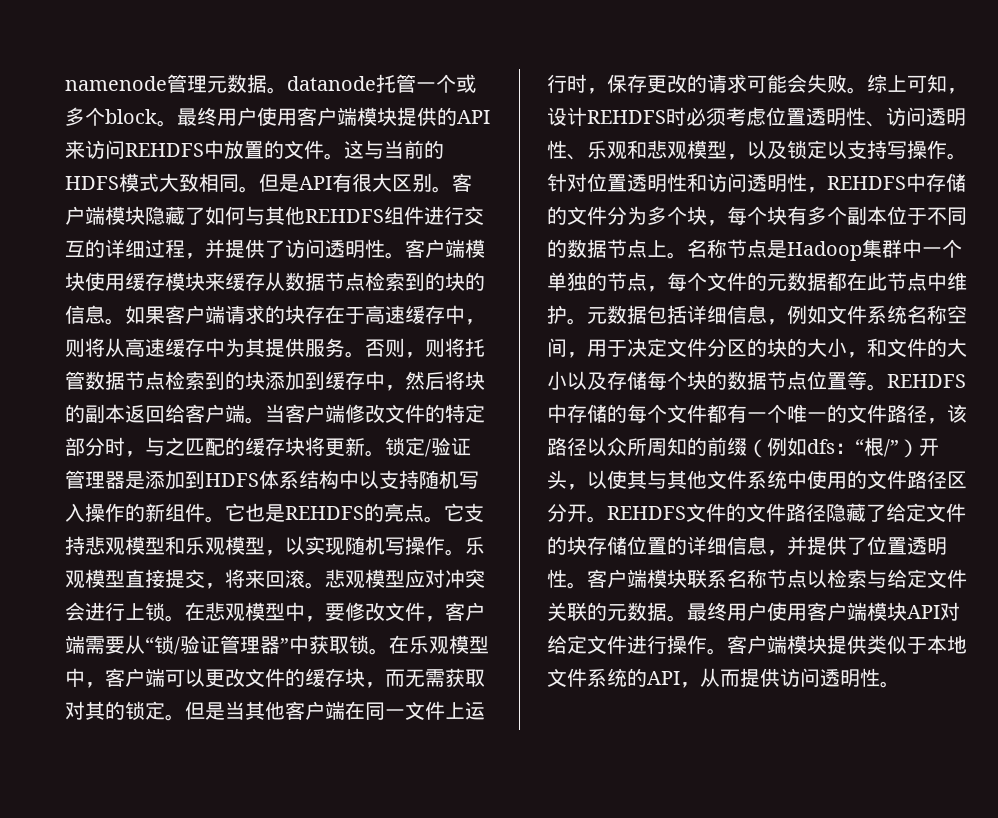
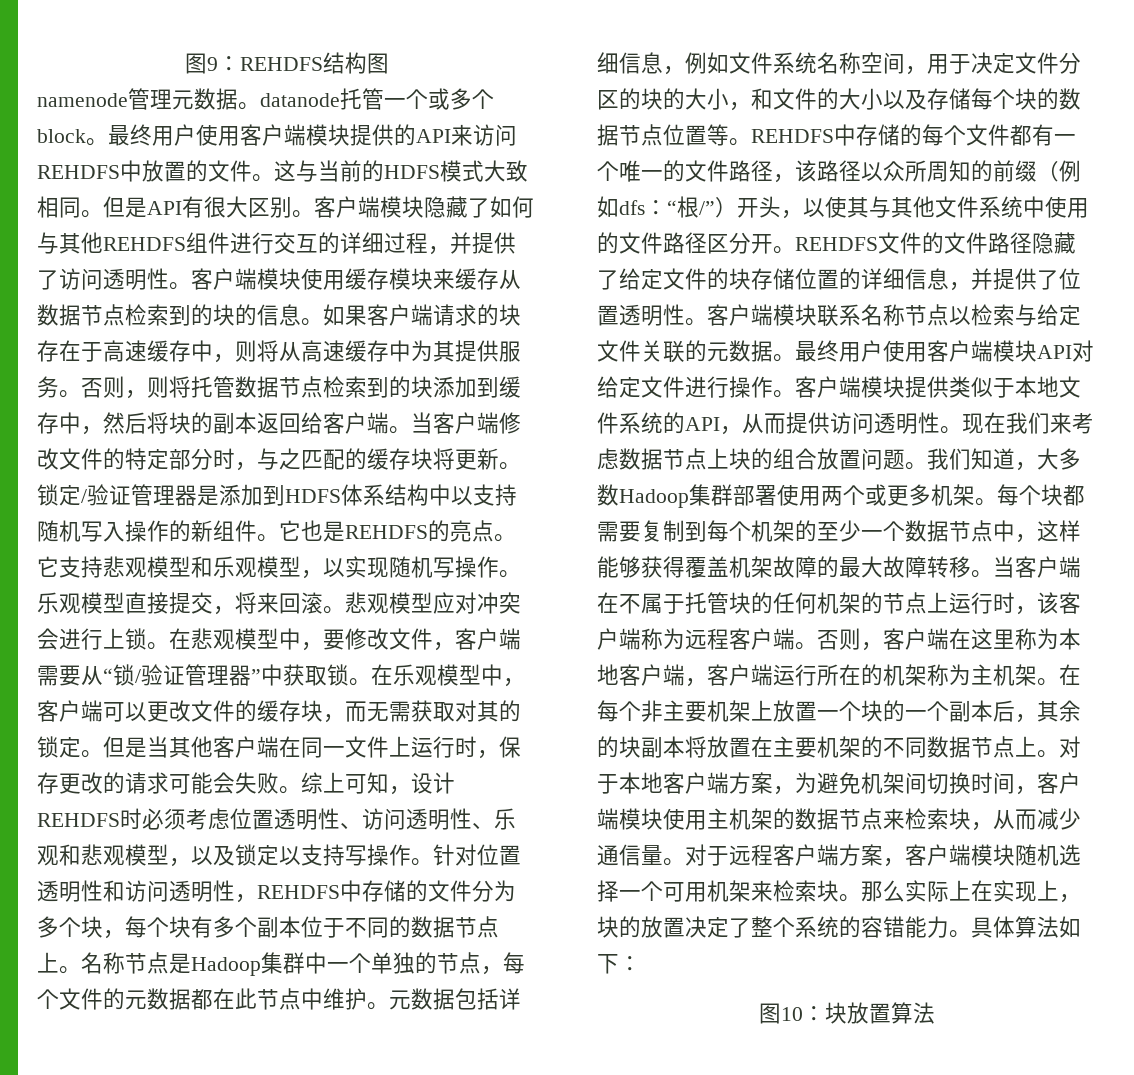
(65, 83) none -> [185,52,389,74] 图9：REHDFS结构图 //
(900, 684) none -> [962,412,1094,434] [597,448,1081,471] [597,484,1085,508] [597,520,1081,543] [597,556,1081,578] [597,592,1081,615] [597,628,1081,651] [597,664,1081,687] [597,700,1081,723] [597,736,1081,758] [597,772,1081,795] [597,808,1081,831] [597,844,1081,867] [597,880,1081,903] [597,916,1081,938] [597,954,641,974] [759,1002,935,1024] 现在我们来考虑数据节点上块的组合放置问题。我们知道，大多数Hadoop集群部署使用两个或更多机架。每个块都需要复制到每个机架的至少一个数据节点中，这样能够获得覆盖机架故障的最大故障转移。当客户端在不属于托管块的任何机架的节点上运行时，该客户端称为远程客户端。否则，客户端在这里称为本地客户端，客户端运行所在的机架称为主机架。在每个非主要机架上放置一个块的一个副本后，其余的块副本将放置在主要机架的不同数据节点上。对于本地客户端方案，为避免机架间切换时间，客户端模块使用主机架的数据节点来检索块，从而减少通信量。对于远程客户端方案，客户端模块随机选择一个可用机架来检索块。那么实际上在实现上，块的放置决定了整个系统的容错能力。具体算法如下： // 图10：块放置算法

